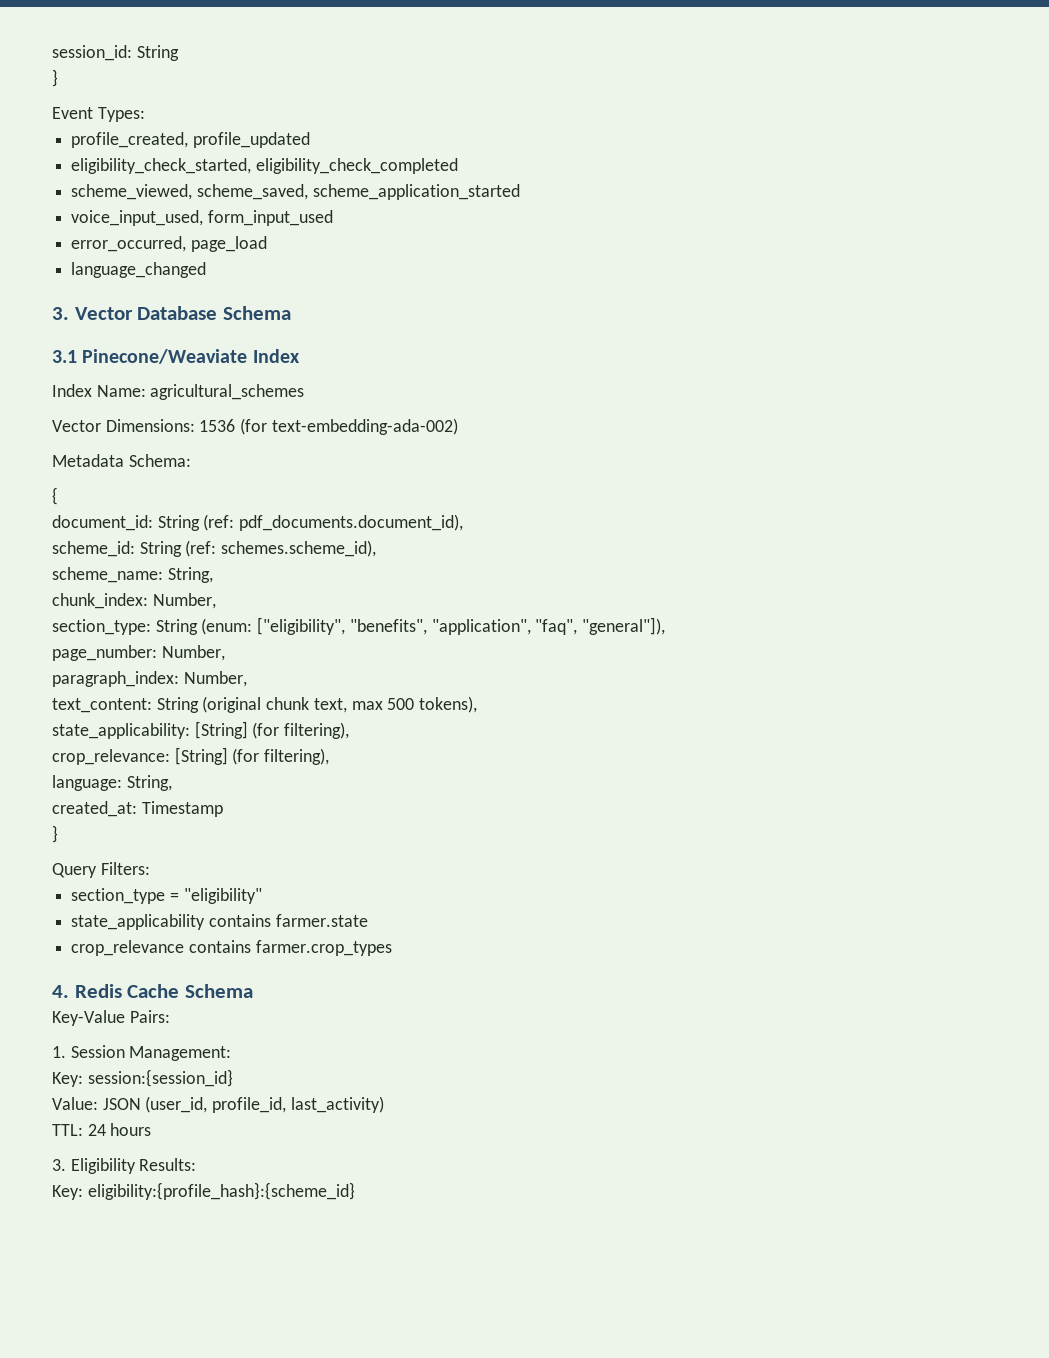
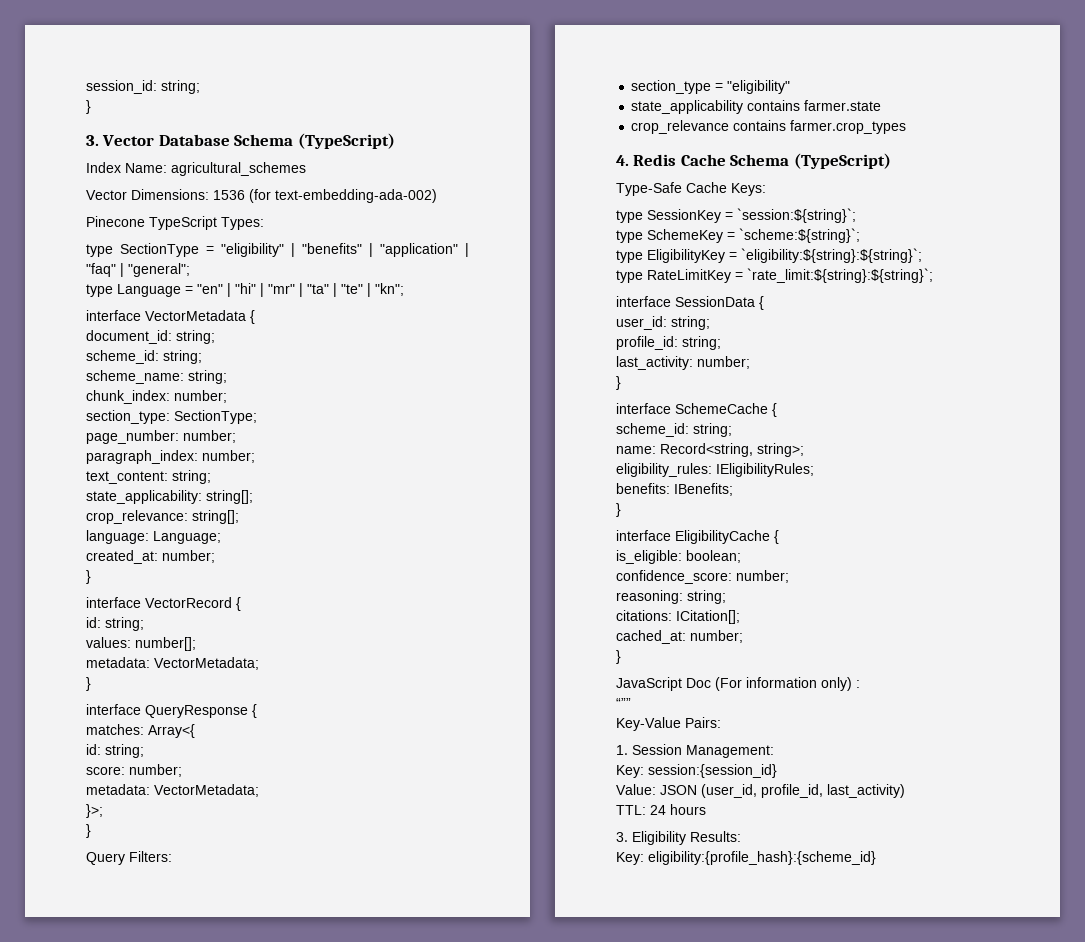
[136,45,179,61] [52,69,58,87] [52,107,145,122] [71,132,310,148] [71,158,458,174] [71,184,520,200] [71,210,333,226] [71,236,267,252] [71,262,207,278] String // } // Event Types: // profile_created, profile_updated // eligibility_check_started, eligibility_check_completed // scheme_viewed, scheme_saved, scheme_application_started // voice_input_used, form_input_used // error_occurred, page_load // language_changed -> [161,80,200,94] [86,100,91,114] string; // }
[52,349,300,364] // 3.1 Pinecone/Weaviate Index -> [297,133,395,149] (TypeScript)
[52,454,191,467] [52,487,58,505] [52,514,464,531] [52,540,377,557] Metadata Schema: // { // document_id: String (ref: pdf_documents.document_id), // scheme_id: String (ref: schemes.scheme_id), -> [86,216,264,230] [86,243,469,257] [86,263,190,277] [86,283,404,297] [86,310,255,324] [86,330,215,344] [86,350,202,364] Pinecone TypeScript Types: // type SectionType = "eligibility" | "benefits" | "application" | "faq" | "general"; // type Language = "en" | "hi" | "mr" | "ta" | "te" | "kn"; // interface VectorMetadata { // document_id: string; // scheme_id: string;
[167,567,213,583] String, -> [188,370,227,384] string;
[152,593,216,609] Number, -> [174,390,227,403] number;
[155,617,666,635] String (enum: ["eligibility", "benefits", "application", "faq", "general"]), -> [174,410,257,424] SectionType;
[161,645,225,661] Number, -> [183,430,236,443] number;
[183,671,247,687] Number, -> [202,450,255,463] number;
[156,696,478,713] [52,721,350,739] [52,747,330,765] String (original chunk text, max 500 tokens), // state_applicability: [String] (for filtering), // crop_relevance: [String] (for filtering), -> [172,470,211,484] [86,490,253,504] [86,510,239,524] string; // state_applicability: string[]; // crop_relevance: string[];
[126,775,172,791] String, -> [153,531,221,544] Language;
[141,801,223,817] Timestamp -> [162,550,215,563] [86,570,91,584] [86,597,241,611] [86,617,144,631] [86,637,196,651] [86,657,259,670] [86,677,91,691] [86,704,257,718] [86,724,195,738] [86,744,144,758] [86,764,182,777] [86,784,259,797] [86,804,103,818] number; // } // interface VectorRecord { // id: string; // values: number[]; // metadata: VectorMetadata; // } // interface QueryResponse { // matches: Array<{ // id: string; // score: number; // metadata: VectorMetadata; // }>;
(253, 991) none -> [793,153,891,169] [616,182,766,196] [616,208,856,223] [616,228,860,243] [616,248,922,263] [616,268,933,283] [616,296,764,310] [616,316,710,330] [616,336,721,350] [616,356,750,370] [616,376,621,390] [616,403,777,417] [616,423,732,437] [616,443,804,457] [616,463,814,477] [616,483,733,496] [616,503,621,517] [616,530,779,544] [616,550,741,564] [616,570,789,584] [616,590,726,604] [616,610,740,624] [616,630,743,644] [616,650,621,664] [616,677,860,691] [616,698,631,708] (TypeScript) // Type-Safe Cache Keys: // type SessionKey = `session:${string}`; // type SchemeKey = `scheme:${string}`; // type EligibilityKey = `eligibility:${string}:${string}`; // type RateLimitKey = `rate_limit:${string}:${string}`; // interface SessionData { // user_id: string; // profile_id: string; // last_activity: number; // } // interface SchemeCache { // scheme_id: string; // name: Record<string, string>; // eligibility_rules: IEligibilityRules; // benefits: IBenefits; // } // interface EligibilityCache { // is_eligible: boolean; // confidence_score: number; // reasoning: string; // citations: ICitation[]; // cached_at: number; // } // JavaScript Doc (For information only) : // “””

